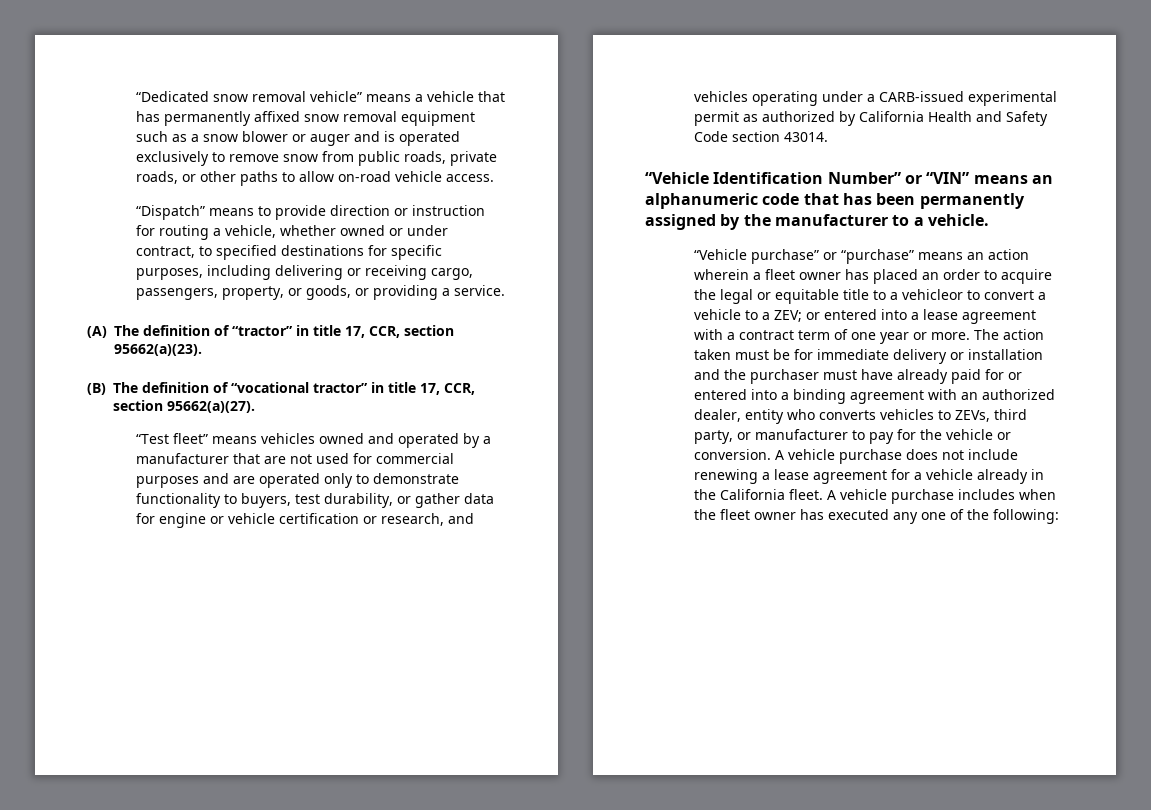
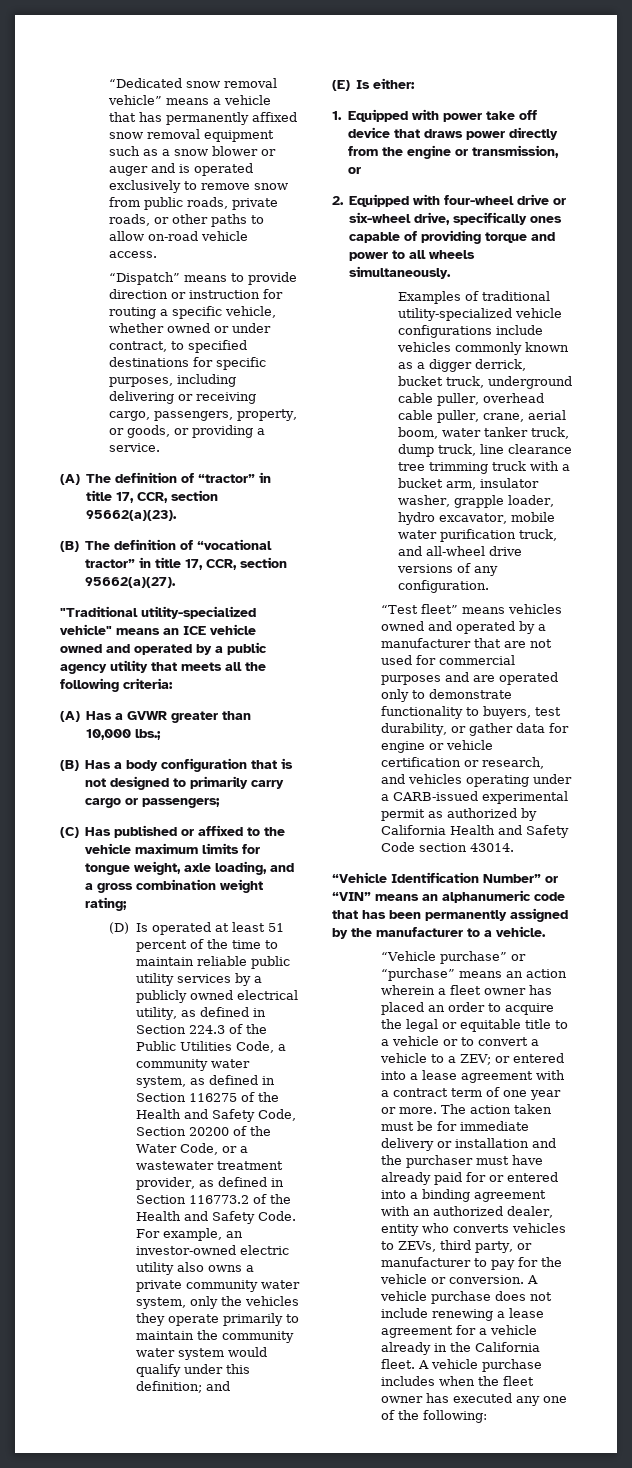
(221, 232) none -> [172,306,223,319] specific
(255, 407) none -> [60,606,256,619] [60,624,256,635] [60,642,267,655] [60,660,266,674] [60,678,173,692] [60,711,252,723] [86,729,162,740] [60,758,294,772] [85,776,285,790] [85,798,221,808] [60,825,286,838] [85,843,261,854] [85,861,295,875] [85,879,264,893] [85,897,128,911] [109,922,284,935] [135,939,278,952] [135,956,290,969] [135,973,262,986] [135,990,298,1003] [135,1007,266,1020] [135,1024,267,1034] [135,1041,286,1053] [135,1059,250,1071] [135,1075,275,1088] [135,1092,279,1102] [135,1109,296,1122] [135,1126,271,1136] [135,1143,248,1155] [135,1161,283,1170] [135,1177,284,1190] [135,1194,291,1204] [135,1211,296,1224] [135,1228,243,1241] [135,1245,289,1255] [135,1262,254,1275] [135,1280,300,1292] [135,1296,299,1309] [135,1313,299,1326] [135,1330,294,1343] [135,1347,267,1360] [135,1364,250,1377] [135,1381,230,1393] [332,78,416,91] [332,109,538,122] [348,127,559,140] [348,145,560,159] [348,167,362,174] [332,194,567,207] [349,212,563,225] [349,230,556,244] [349,250,476,261] [349,266,452,279] [397,291,550,304] [397,308,562,321] [397,325,543,338] [396,342,569,355] [397,359,526,372] [397,376,572,389] [397,393,544,406] [397,410,566,423] [397,427,569,439] [397,444,572,457] [397,461,570,474] [397,478,539,490] [397,495,554,508] [397,512,555,525] [397,529,557,542] [397,546,522,556] [396,563,498,576] [397,580,489,593] // "Traditional utility-specialized vehicle" means an ICE vehicle owned and operated by a public agency utility that meets all the following criteria: // (A) Has a GVWR greater than 10,000 lbs.; // (B) Has a body configuration that is not designed to primarily carry cargo or passengers; // (C) Has published or affixed to the vehicle maximum limits for tongue weight, axle loading, and a gross combination weight rating; // (D) Is operated at least 51 percent of the time to maintain reliable public utility services by a publicly owned electrical utility, as defined in Section 224.3 of the Public Utilities Code, a community water system, as defined in Section 116275 of the Health and Safety Code, Section 20200 of the Water Code, or a wastewater treatment provider, as defined in Section 116773.2 of the Health and Safety Code. For example, an investor-owned electric utility also owns a private community water system, only the vehicles they operate primarily to maintain the community water system would qualify under this definition; and // (E) Is either: // 1. Equipped with power take off device that draws power directly from the engine or transmission, or // 2. Equipped with four-wheel drive or six-wheel drive, specifically ones capable of providing torque and power to all wheels simultaneously. // Examples of traditional utility-specialized vehicle configurations include vehicles commonly known as a digger derrick, bucket truck, underground cable puller, overhead cable puller, crane, aerial boom, water tanker truck, dump truck, line clearance tree trimming truck with a bucket arm, insulator washer, grapple loader, hydro excavator, mobile water purification truck, and all-wheel drive versions of any configuration.
[901,289,963,300] vehicleor -> [392,1036,459,1046] vehicle or

